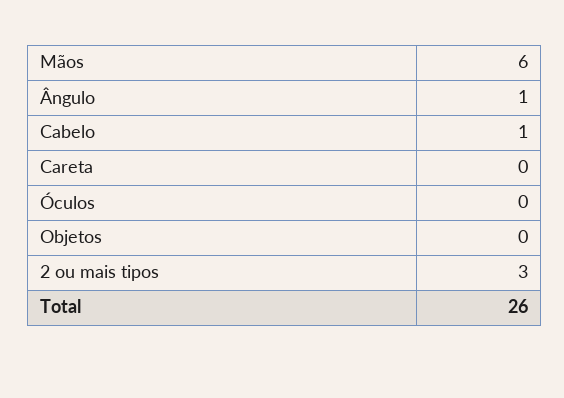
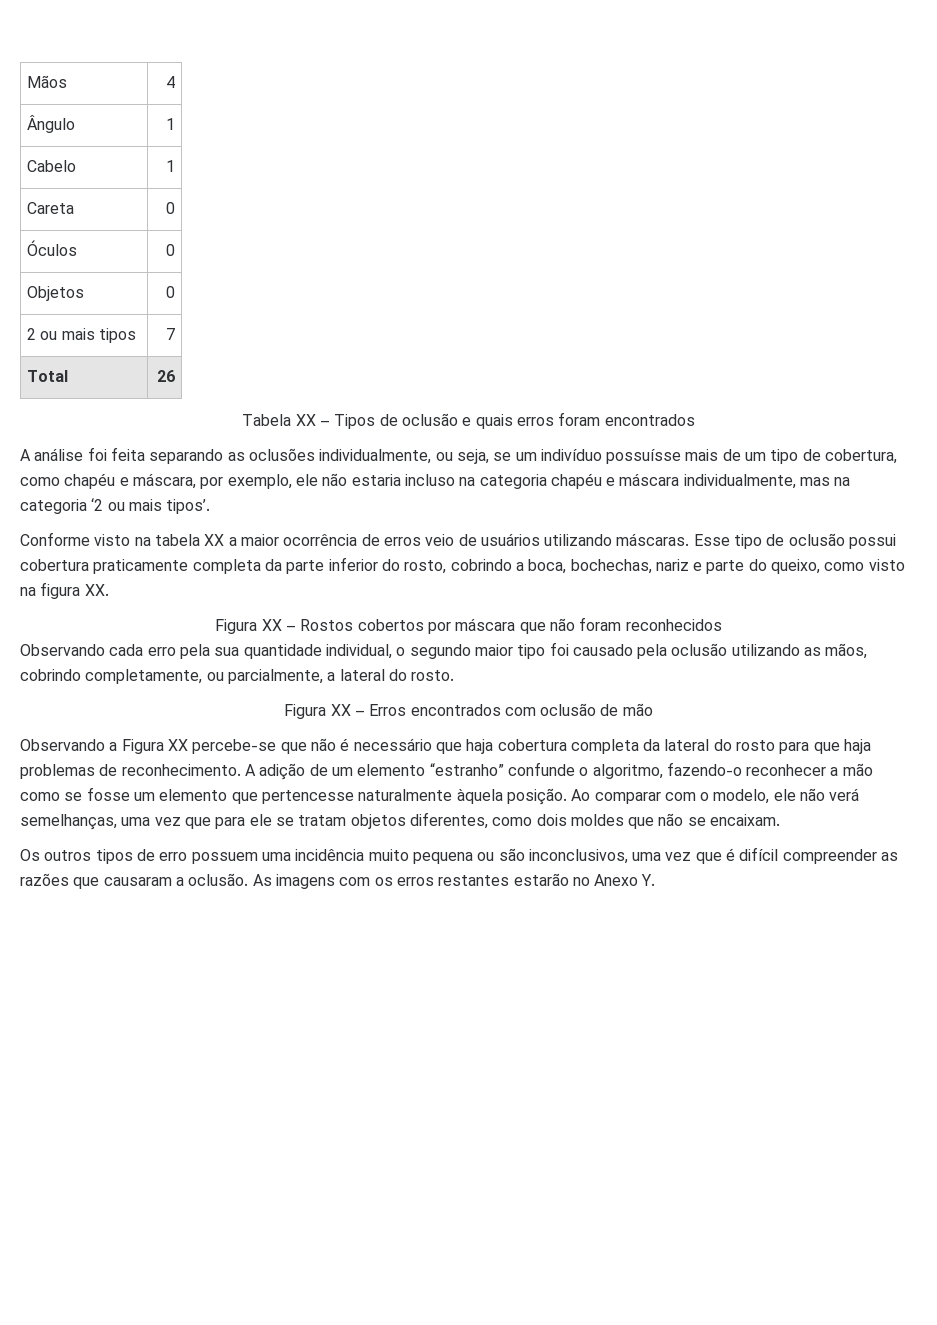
[517,55,528,68] 6 -> [165,76,175,88] 4
[517,265,528,278] 3 -> [165,328,175,340] 7
(528, 306) none -> [242,412,695,429] [20,447,898,464] [20,473,851,489] [20,498,211,514] [20,532,897,549] [20,557,905,574] [20,582,109,599] [215,617,722,634] [20,642,868,659] [20,669,455,684] [284,703,653,719] [20,738,872,754] [20,762,873,780] [20,787,860,805] [20,812,781,830] [20,847,899,864] [20,873,656,889] // Tabela XX – Tipos de oclusão e quais erros foram encontrados // A análise foi feita separando as oclusões individualmente, ou seja, se um indivíduo possuísse mais de um tipo de cobertura, como chapéu e máscara, por exemplo, ele não estaria incluso na categoria chapéu e máscara individualmente, mas na categoria ‘2 ou mais tipos’. // Conforme visto na tabela XX a maior ocorrência de erros veio de usuários utilizando máscaras. Esse tipo de oclusão possui cobertura praticamente completa da parte inferior do rosto, cobrindo a boca, bochechas, nariz e parte do queixo, como visto na figura XX. // Figura XX – Rostos cobertos por máscara que não foram reconhecidos // Observando cada erro pela sua quantidade individual, o segundo maior tipo foi causado pela oclusão utilizando as mãos, cobrindo completamente, ou parcialmente, a lateral do rosto. // Figura XX – Erros encontrados com oclusão de mão // Observando a Figura XX percebe-se que não é necessário que haja cobertura completa da lateral do rosto para que haja problemas de reconhecimento. A adição de um elemento “estranho” confunde o algoritmo, fazendo-o reconhecer a mão como se fosse um elemento que pertencesse naturalmente àquela posição. Ao comparar com o modelo, ele não verá semelhanças, uma vez que para ele se tratam objetos diferentes, como dois moldes que não se encaixam. // Os outros tipos de erro possuem uma incidência muito pequena ou são inconclusivos, uma vez que é difícil compreender as razões que causaram a oclusão. As imagens com os erros restantes estarão no Anexo Y.

